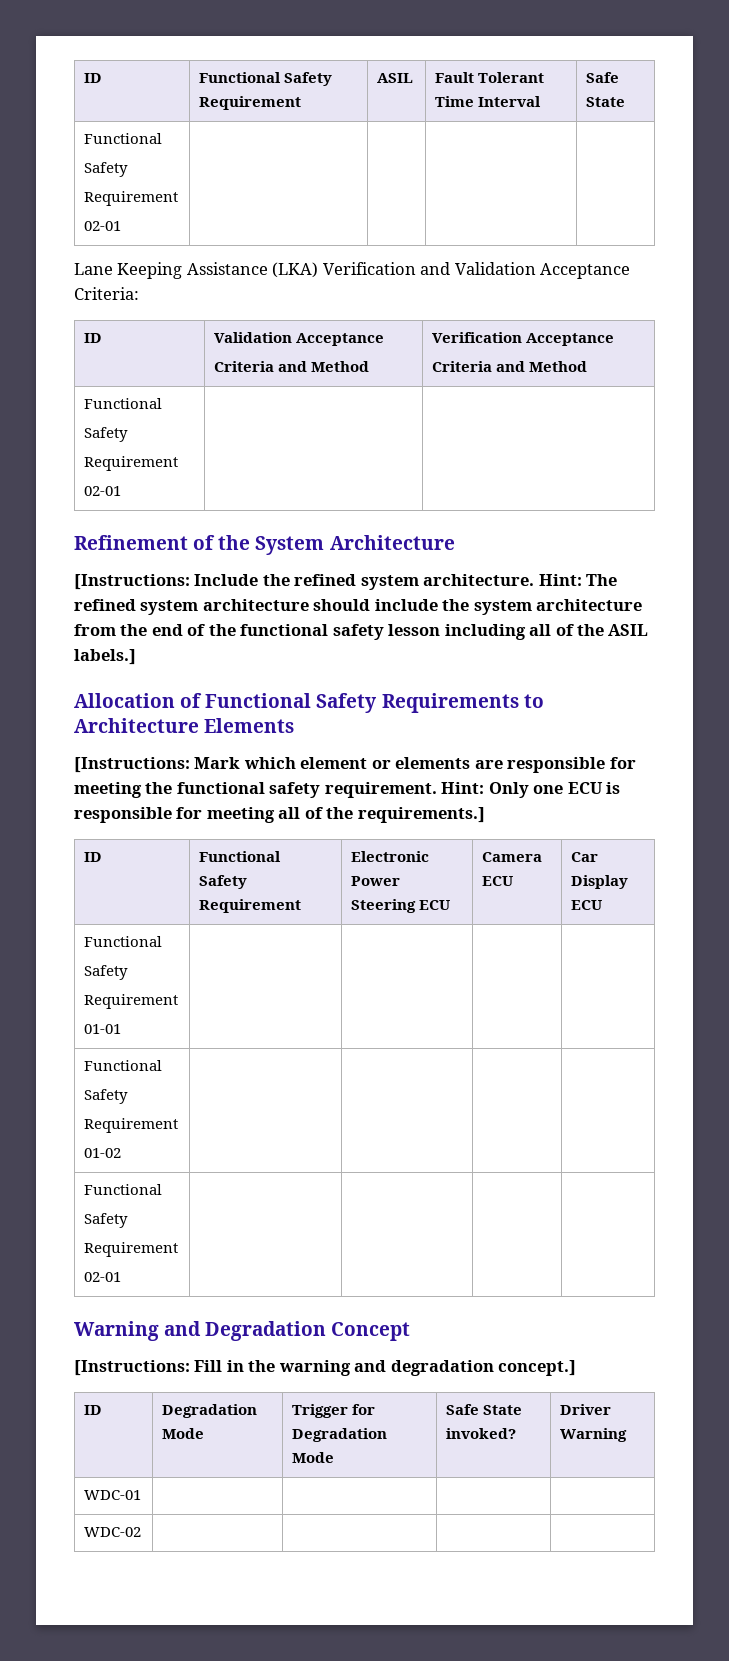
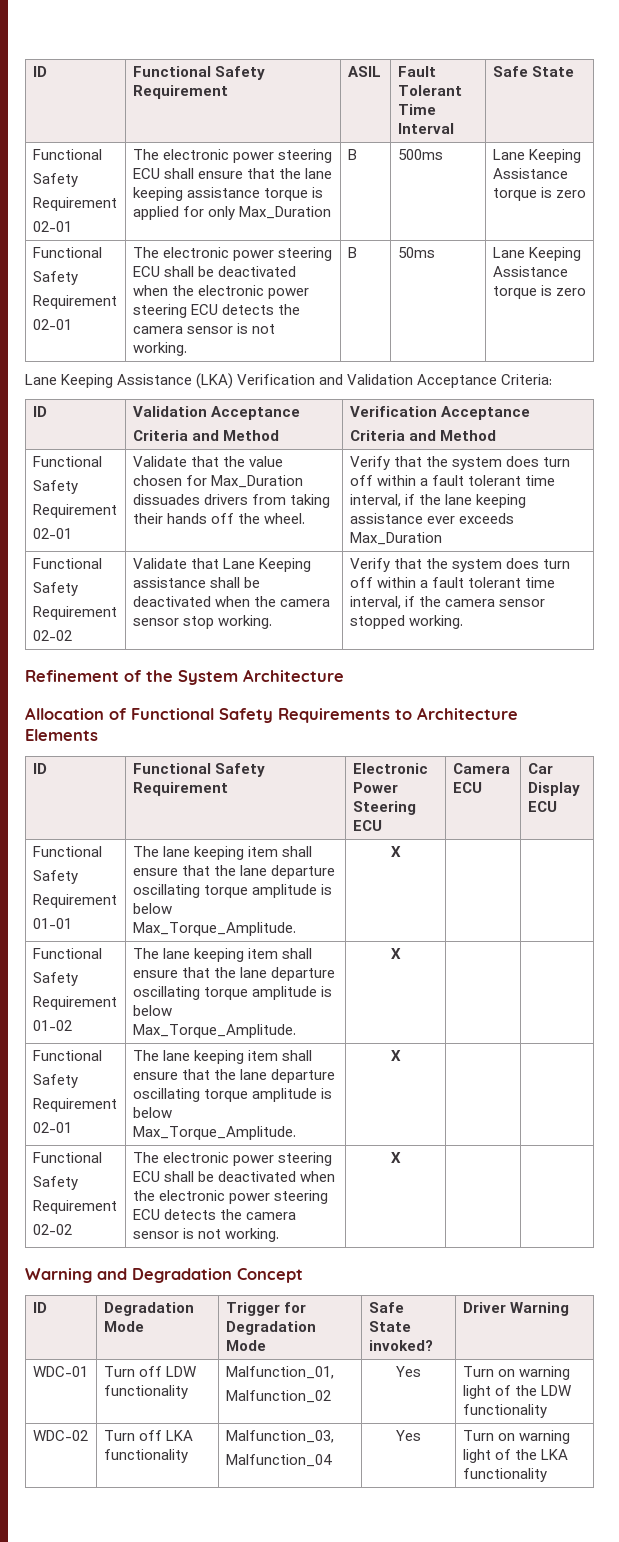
(122, 226) | | | -> [132,149,333,163] [132,168,333,179] [132,187,324,201] [132,206,332,220] [347,149,357,160] [397,149,443,160] [492,149,581,163] [492,168,568,179] [492,187,587,201] [32,247,102,258] [32,271,78,285] [32,295,117,309] [32,319,72,330] [132,247,333,261] [132,266,297,277] [132,285,310,299] [132,304,301,318] [132,323,276,334] [132,342,187,356] [347,247,357,258] [397,247,435,258] [492,247,581,261] [492,266,568,277] [492,285,587,299] The electronic power steering ECU shall ensure that the lane keeping assistance torque is applied for only Max_Duration | B | 500ms | Lane Keeping Assistance torque is zero // Functional // Safety // Requirement // 02-01 | The electronic power steering ECU shall be deactivated when the electronic power steering ECU detects the camera sensor is not working. | B | 50ms | Lane Keeping Assistance torque is zero
(122, 491) | -> [132,456,284,467] [132,475,304,488] [132,494,331,508] [132,513,306,524] [349,456,571,470] [349,475,556,486] [349,494,527,508] [349,513,515,524] [349,532,442,545] [32,558,102,569] [32,582,78,596] [32,606,117,620] [32,630,72,641] [132,558,312,572] [132,577,261,588] [132,596,331,607] [132,615,273,629] [349,558,571,572] [349,577,556,588] [349,596,546,609] [349,615,463,629] Validate that the value chosen for Max_Duration dissuades drivers from taking their hands off the wheel. | Verify that the system does turn off within a fault tolerant time interval, if the lane keeping assistance ever exceeds Max_Duration // Functional // Safety // Requirement // 02-02 | Validate that Lane Keeping assistance shall be deactivated when the camera sensor stop working. | Verify that the system does turn off within a fault tolerant time interval, if the camera sensor stopped working.
[74,574,618,590] [74,599,643,615] [74,624,649,640] [74,649,136,665] // [Instructions: Include the refined system architecture. Hint: The refined system architecture should include the system architecture from the end of the functional safety lesson including all of the ASIL labels.] -> (344, 675) none
[74,757,636,773] [74,782,621,798] [74,807,485,823] // [Instructions: Mark which element or elements are responsible for meeting the functional safety requirement. Hint: Only one ECU is responsible for meeting all of the requirements.] -> (98, 735) none
[84,1060,163,1071] [84,1089,129,1104] [84,1118,179,1133] [84,1148,122,1158] [84,1184,163,1195] [84,1213,129,1228] [84,1242,179,1257] [84,1272,122,1282] [74,1321,411,1341] [74,1360,577,1376] | | | // Functional // Safety // Requirement // 01-02 | | | | // Functional // Safety // Requirement // 02-01 | | | | // Warning and Degradation Concept // [Instructions: Fill in the warning and degradation concept.] -> [132,846,313,860] [132,865,336,879] [132,884,333,898] [132,903,172,914] [132,922,296,936] [390,846,401,857] [32,948,102,959] [32,972,78,986] [32,996,117,1010] [32,1020,72,1031] [132,948,313,962] [132,967,336,981] [132,986,333,1000] [132,1005,172,1016] [132,1024,296,1038] [390,948,401,959] [32,1050,102,1061] [32,1074,78,1088] [32,1098,117,1112] [32,1122,72,1133] [132,1050,313,1064] [132,1069,336,1083] [132,1088,333,1102] [132,1107,172,1118] [132,1126,296,1140] [390,1050,401,1061] [32,1152,102,1163] [32,1176,78,1190] [32,1200,117,1214] [32,1224,72,1235] [132,1152,333,1166] [132,1171,336,1182] [132,1190,329,1204] [132,1209,297,1220] [132,1228,280,1242] [390,1152,401,1163] [25,1268,303,1283] The lane keeping item shall ensure that the lane departure oscillating torque amplitude is below Max_Torque_Amplitude. | X | | // Functional // Safety // Requirement // 01-02 | The lane keeping item shall ensure that the lane departure oscillating torque amplitude is below Max_Torque_Amplitude. | X | | // Functional // Safety // Requirement // 02-01 | The lane keeping item shall ensure that the lane departure oscillating torque amplitude is below Max_Torque_Amplitude. | X | | // Functional // Safety // Requirement // 02-02 | The electronic power steering ECU shall be deactivated when the electronic power steering ECU detects the camera sensor is not working. | X | | // Warning and Degradation Concept
[84,1527,142,1537] | | | // WDC-02 | | | | -> [103,1366,197,1377] [103,1385,188,1399] [225,1366,334,1379] [225,1390,331,1403] [396,1366,421,1377] [462,1366,571,1380] [462,1385,572,1399] [462,1404,547,1418] [32,1430,88,1441] [103,1430,194,1441] [103,1449,188,1463] [225,1430,334,1443] [225,1454,332,1467] [396,1430,421,1441] [462,1430,571,1444] [462,1449,569,1463] [462,1468,547,1482] Turn off LDW functionality | Malfunction_01, // Malfunction_02 | Yes | Turn on warning light of the LDW functionality // WDC-02 | Turn off LKA functionality | Malfunction_03, // Malfunction_04 | Yes | Turn on warning light of the LKA functionality

